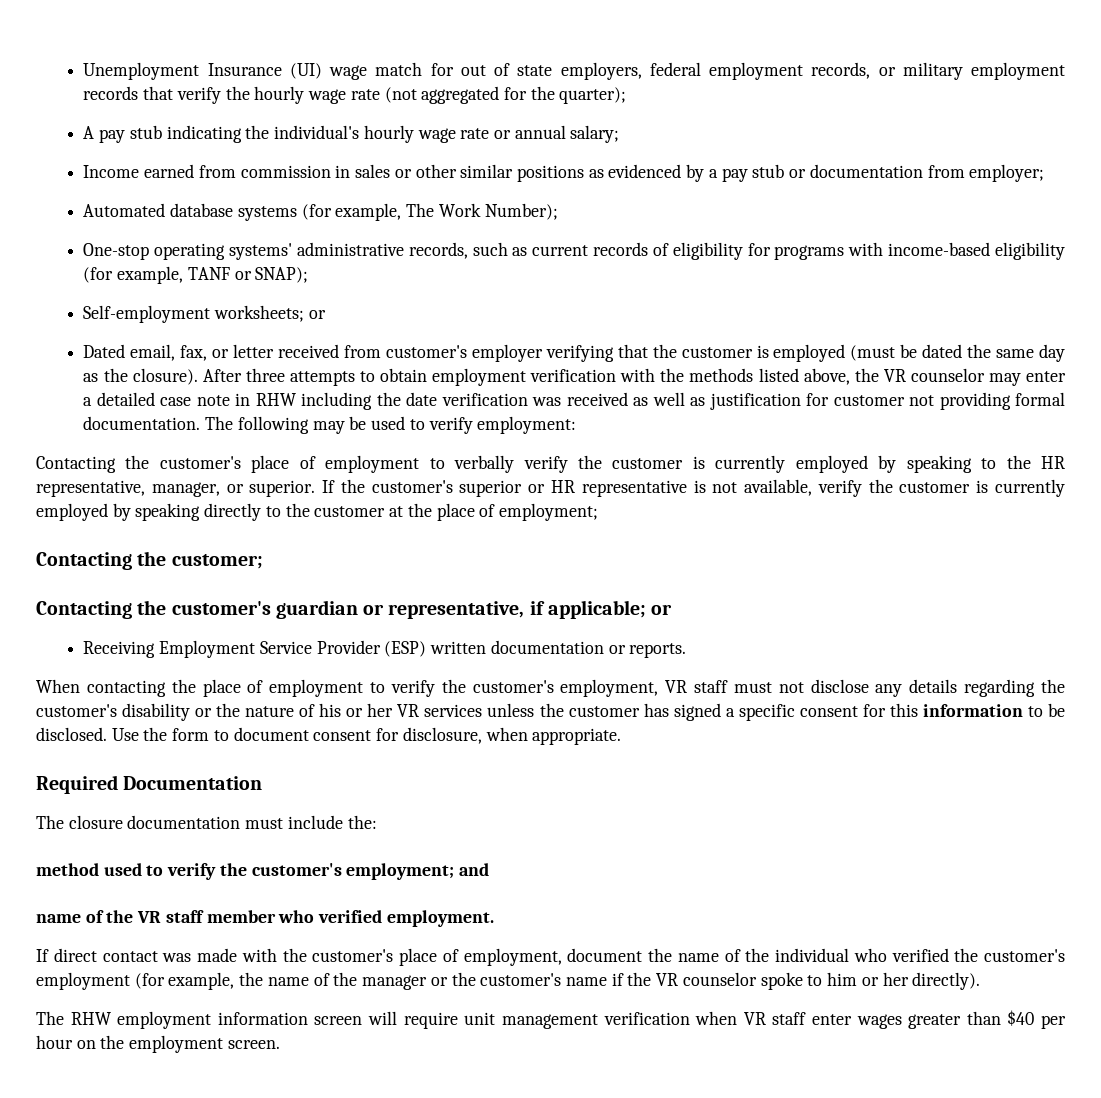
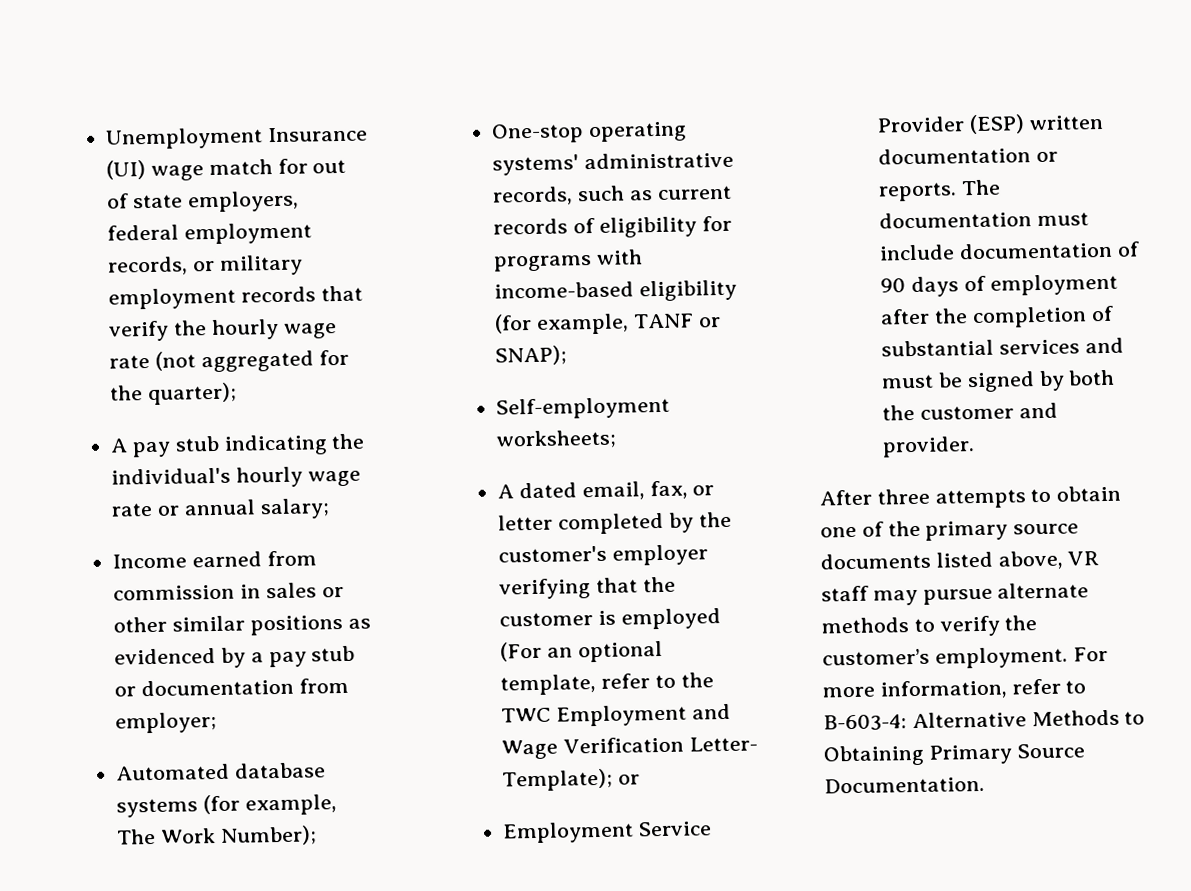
[308,310,326,319] [83,344,126,358] or // Dated -> [497,482,577,499] // A dated
[278,344,382,358] received from -> [557,511,732,535] completed by the
[850,344,1066,362] [83,368,1067,386] [83,392,1065,410] [83,416,577,434] [36,455,1066,473] [36,479,1066,497] [36,503,598,521] [36,551,263,570] [36,600,673,619] [83,641,156,658] (must be dated the same day as the closure). After three attempts to obtain employment verification with the methods listed above, the VR counselor may enter a detailed case note in RHW including the date verification was received as well as justification for customer not providing formal documentation. The following may be used to verify employment: // Contacting the customer's place of employment to verbally verify the customer is currently employed by speaking to the HR representative, manager, or superior. If the customer's superior or HR representative is not available, verify the customer is currently employed by speaking directly to the customer at the place of employment; // Contacting the customer; // Contacting the customer's guardian or representative, if applicable; or // Receiving -> [500,640,663,663] [500,672,714,696] [501,703,731,727] [501,736,758,760] [502,768,640,792] (For an optional template, refer to the TWC Employment and Wage Verification Letter- Template); or //
[36,679,1066,697] [36,703,1066,721] [36,727,622,745] [36,775,263,794] [36,815,377,829] [36,863,490,880] [36,910,494,927] [36,948,1065,966] [36,972,981,990] [36,1010,1066,1029] [36,1035,280,1053] // When contacting the place of employment to verify the customer's employment, VR staff must not disclose any details regarding the customer's disability or the nature of his or her VR services unless the customer has signed a specific consent for this information to be disclosed. Use the form to document consent for disclosure, when appropriate. // Required Documentation // The closure documentation must include the: // method used to verify the customer's employment; and // name of the VR staff member who verified employment. // If direct contact was made with the customer's place of employment, document the name of the individual who verified the customer's employment (for example, the name of the manager or the customer's name if the VR counselor spoke to him or her directly). // The RHW employment information screen will require unit management verification when VR staff enter wages greater than $40 per hour on the employment screen. -> [960,179,1001,196] [879,211,1089,229] [879,241,1140,261] [880,273,1118,298] [880,305,1114,329] [881,337,1124,357] [881,369,1116,393] [882,402,1058,421] [882,436,976,458] [819,485,1122,509] [820,520,1080,541] [820,550,1100,570] [821,582,1090,606] [821,615,1038,637] [822,646,1108,669] [822,678,1087,700] [823,709,1146,732] [823,743,1085,767] [824,776,985,794] The documentation must include documentation of 90 days of employment after the completion of substantial services and must be signed by both the customer and provider. // After three attempts to obtain one of the primary source documents listed above, VR staff may pursue alternate methods to verify the customer’s employment. For more information, refer to B-603-4: Alternative Methods to Obtaining Primary Source Documentation.

